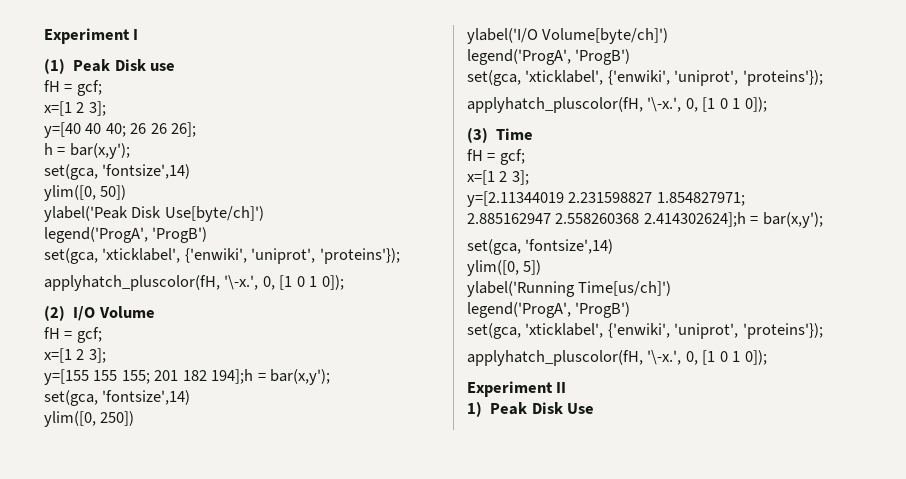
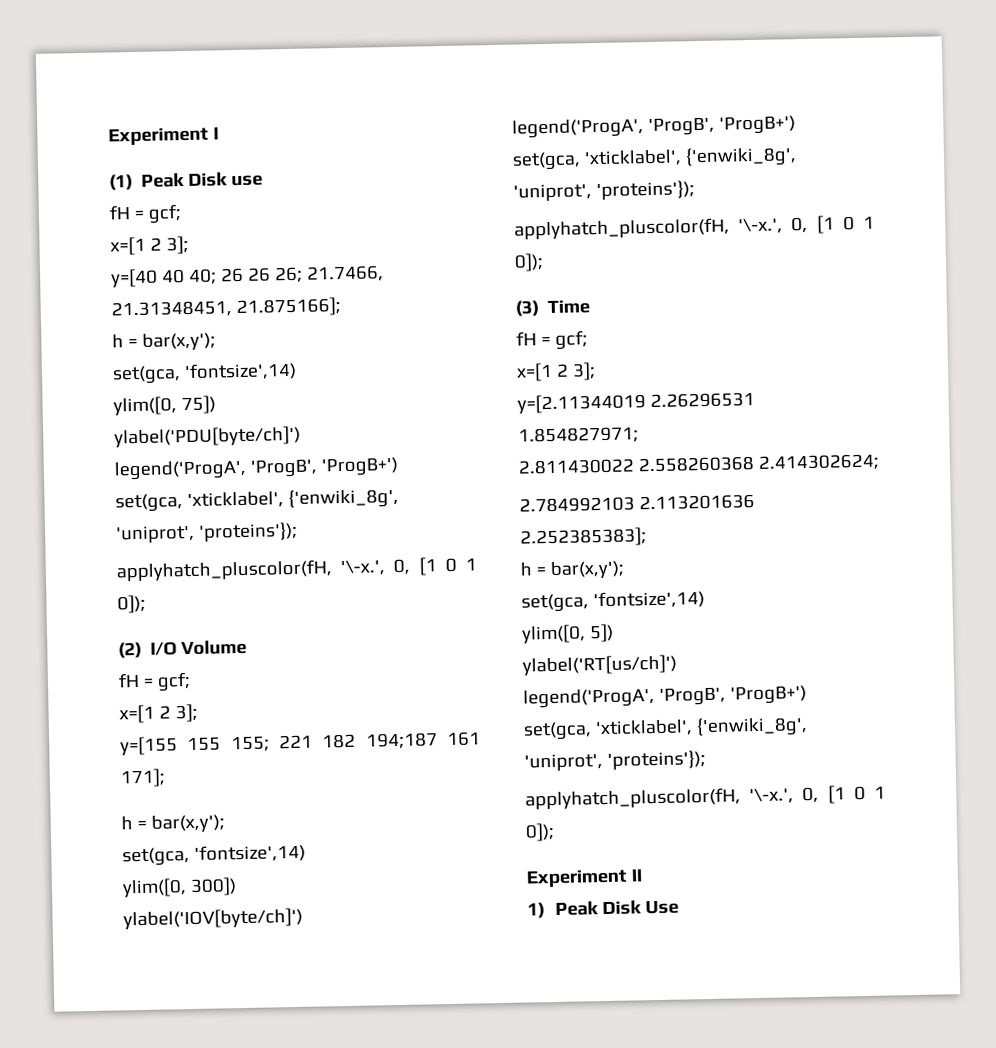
[171,122,197,137] [44,143,130,159] [44,164,191,180] [44,185,127,201] [44,206,264,222] [44,227,208,243] [44,248,247,264] 26]; // h = bar(x,y'); // set(gca, 'fontsize',14) // ylim([0, 50]) // ylabel('Peak Disk Use[byte/ch]') // legend('ProgA', 'ProgB') // set(gca, 'xticklabel', {'enwiki', -> [273,265,384,284] [111,297,341,319] [112,332,216,351] [112,361,297,385] [113,395,216,416] [114,425,301,448] [114,456,399,481] [115,487,399,513] 26; 21.7466, 21.31348451, 21.875166]; // h = bar(x,y'); // set(gca, 'fontsize',14) // ylim([0, 75]) // ylabel('PDU[byte/ch]') // legend('ProgA', 'ProgB', 'ProgB+') // set(gca, 'xticklabel', {'enwiki_8g',
[154,369,331,385] [44,390,191,406] [44,411,135,427] [467,28,669,44] [467,49,631,65] [467,70,670,86] 201 182 194];h = bar(x,y'); // set(gca, 'fontsize',14) // ylim([0, 250]) // ylabel('I/O Volume[byte/ch]') // legend('ProgA', 'ProgB') // set(gca, 'xticklabel', {'enwiki', -> [279,731,482,750] [120,768,166,788] [121,814,225,833] [122,843,306,867] [122,877,237,898] [123,907,303,930] [512,115,796,139] [512,146,797,171] 221 182 194;187 161 171]; // h = bar(x,y'); // set(gca, 'fontsize',14) // ylim([0, 300]) // ylabel('IOV[byte/ch]') // legend('ProgA', 'ProgB', 'ProgB+') // set(gca, 'xticklabel', {'enwiki_8g',
[568,192,653,203] 2.231598827 -> [649,392,755,409] 2.26296531
[467,212,746,227] 2.885162947 2.558260368 2.414302624];h -> [518,453,880,475] [519,494,755,513] [520,527,647,548] [520,562,533,576] 2.811430022 2.558260368 2.414302624; // 2.784992103 2.113201636 2.252385383]; // h
[467,281,672,297] [467,302,631,318] [467,323,670,339] ylabel('Running Time[us/ch]') // legend('ProgA', 'ProgB') // set(gca, 'xticklabel', {'enwiki', -> [522,654,677,676] [523,685,807,709] [523,716,808,741] ylabel('RT[us/ch]') // legend('ProgA', 'ProgB', 'ProgB+') // set(gca, 'xticklabel', {'enwiki_8g',

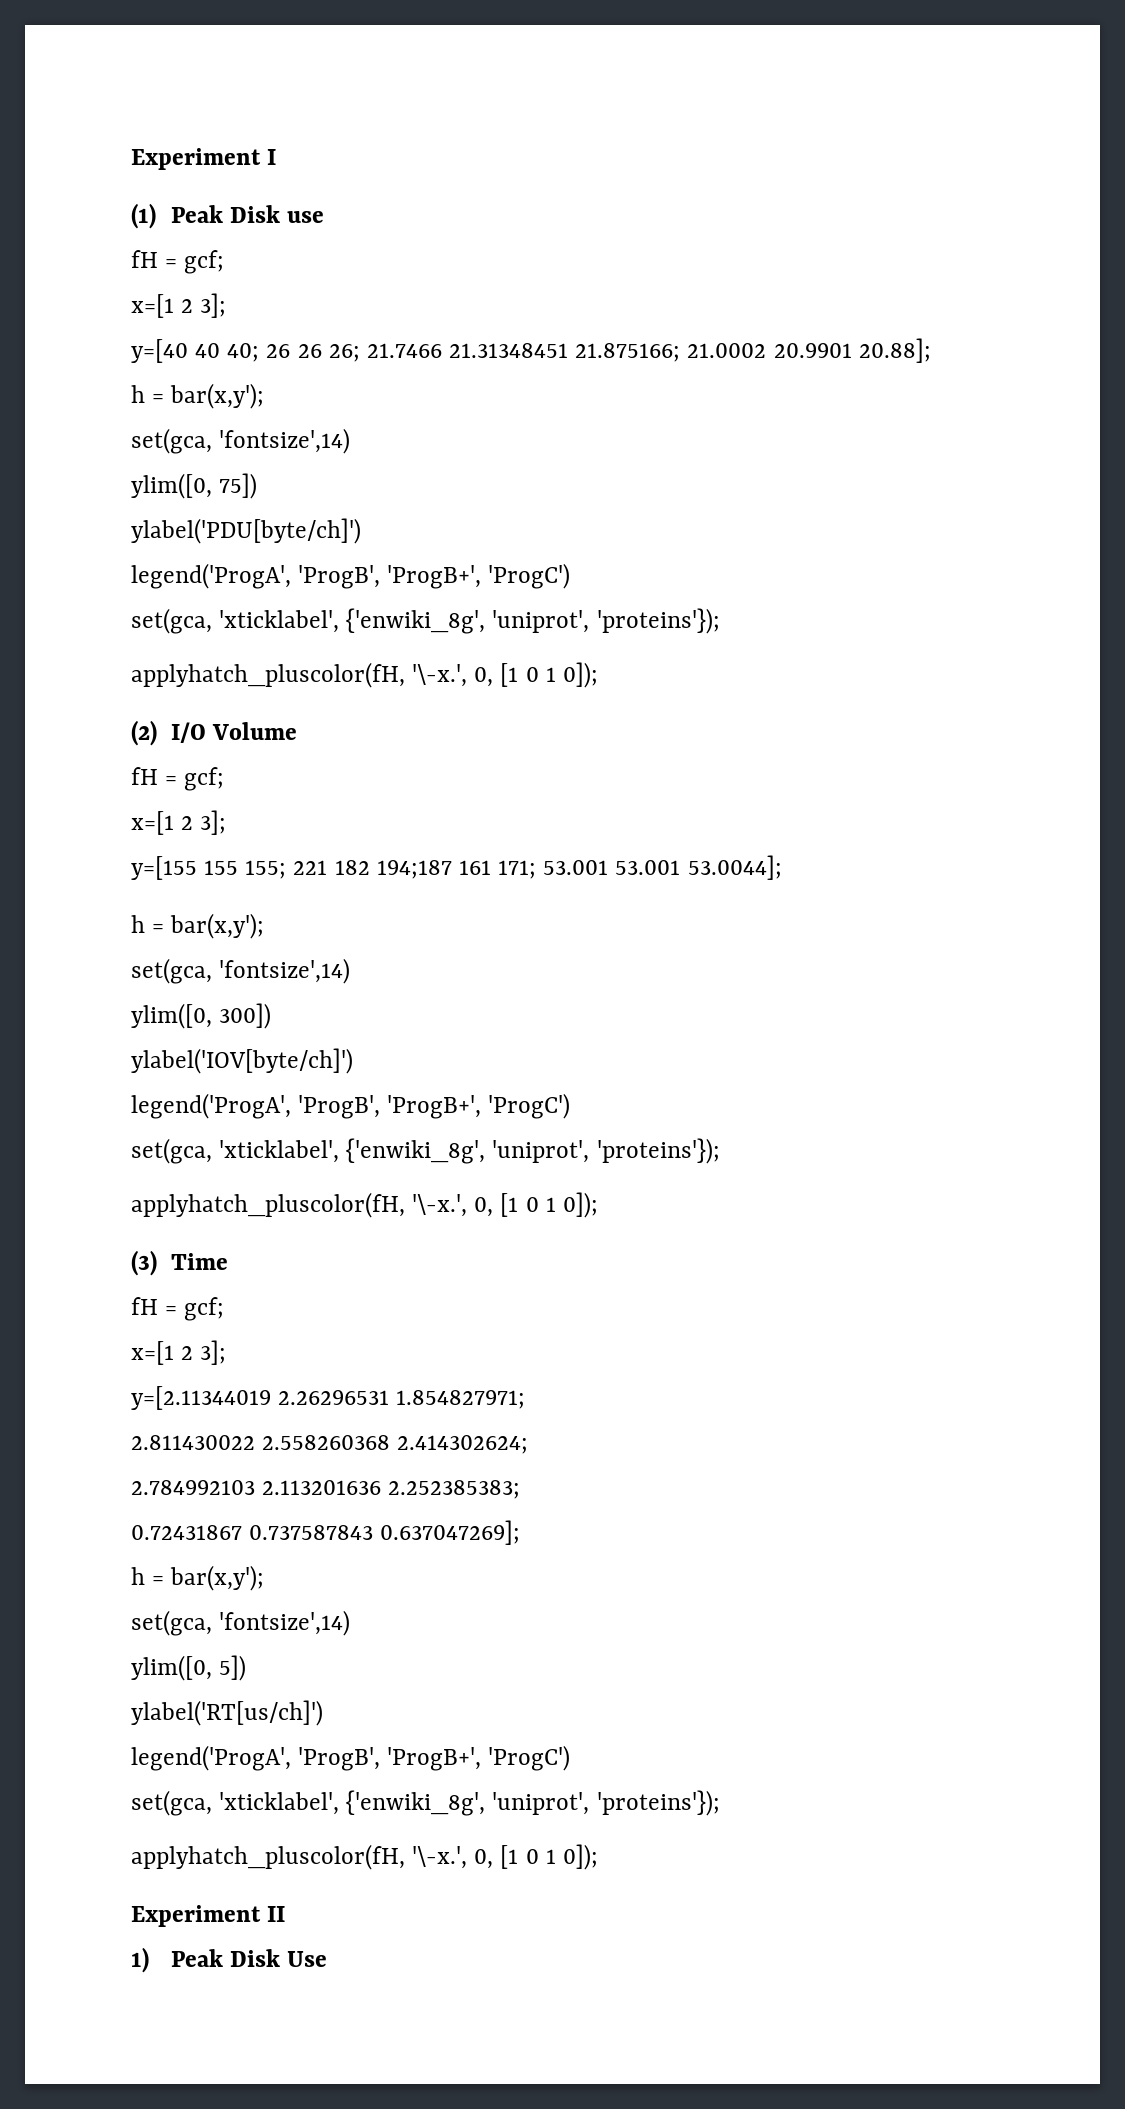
[305,265,384,283] [111,297,341,319] 21.7466, 21.31348451, 21.875166]; -> [366,338,931,363] 21.7466 21.31348451 21.875166; 21.0002 20.9901 20.88];
[320,456,399,477] 'ProgB+') -> [387,563,571,589] 'ProgB+', 'ProgC')
[120,768,166,788] 171]; -> [498,855,782,880] 171; 53.001 53.001 53.0044];
[718,115,796,135] 'ProgB+') -> [387,1093,571,1119] 'ProgB+', 'ProgC')
[520,527,647,548] 2.252385383]; -> [388,1480,521,1499] [131,1520,521,1545] 2.252385383; // 0.72431867 0.737587843 0.637047269];
[729,685,807,705] 'ProgB+') -> [387,1745,571,1771] 'ProgB+', 'ProgC')

